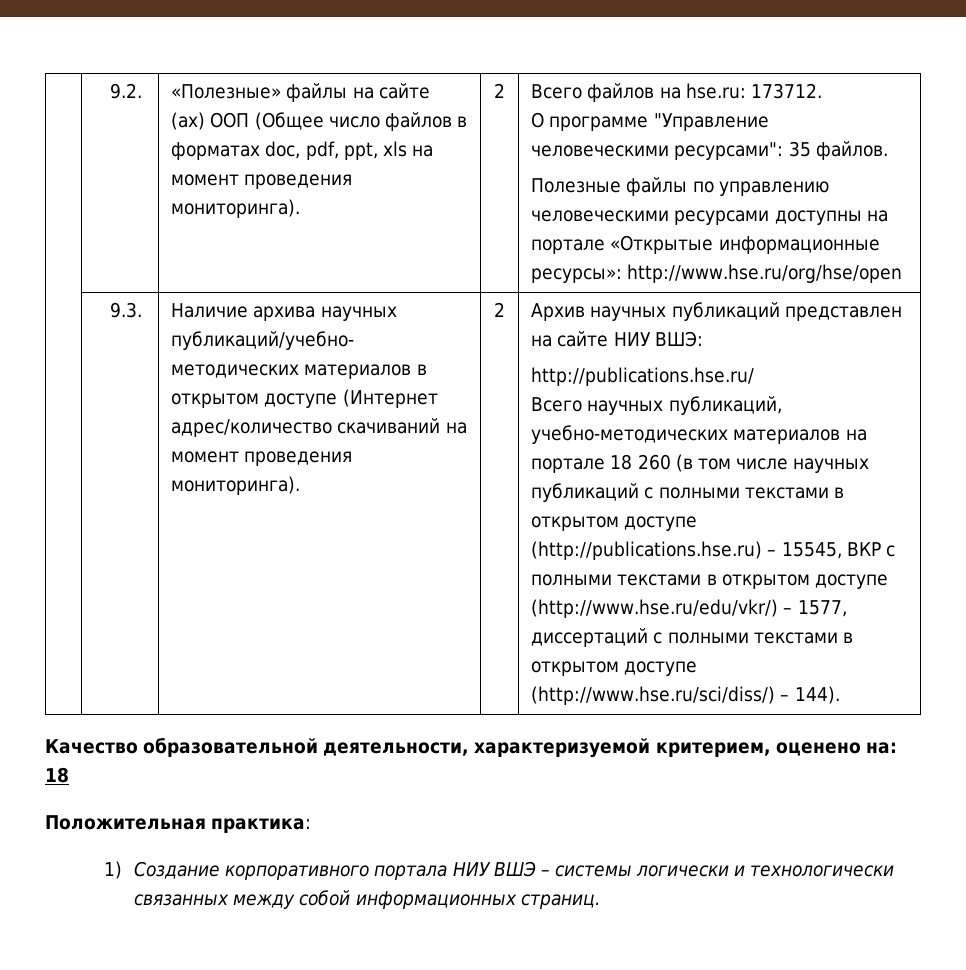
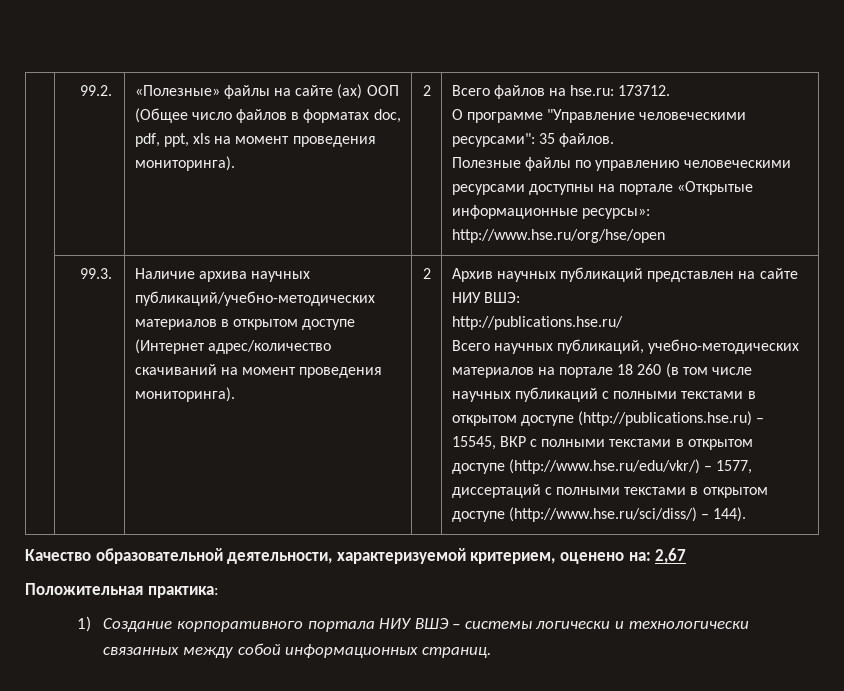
[109,83,142,99] | 9.2. -> [79,85,112,96] | 99.2.
[109,302,142,318] 9.3. -> [79,268,112,279] 99.3.
[45,767,69,783] 18 -> [655,548,687,564] 2,67

